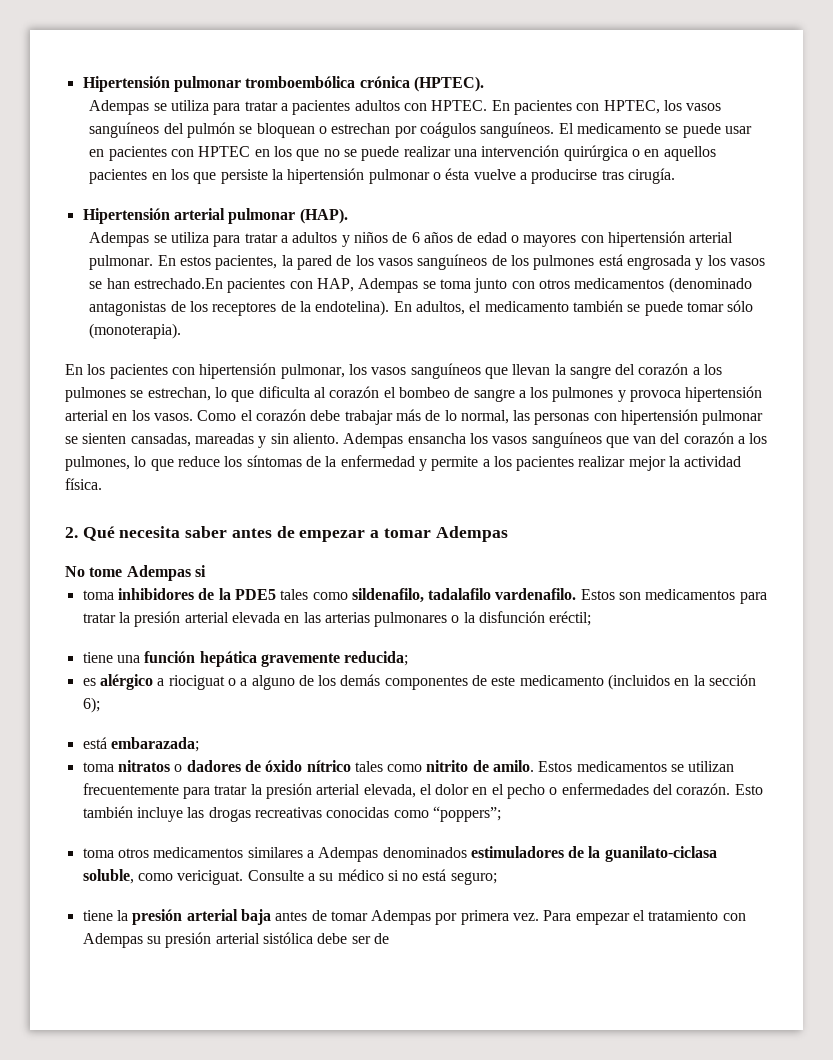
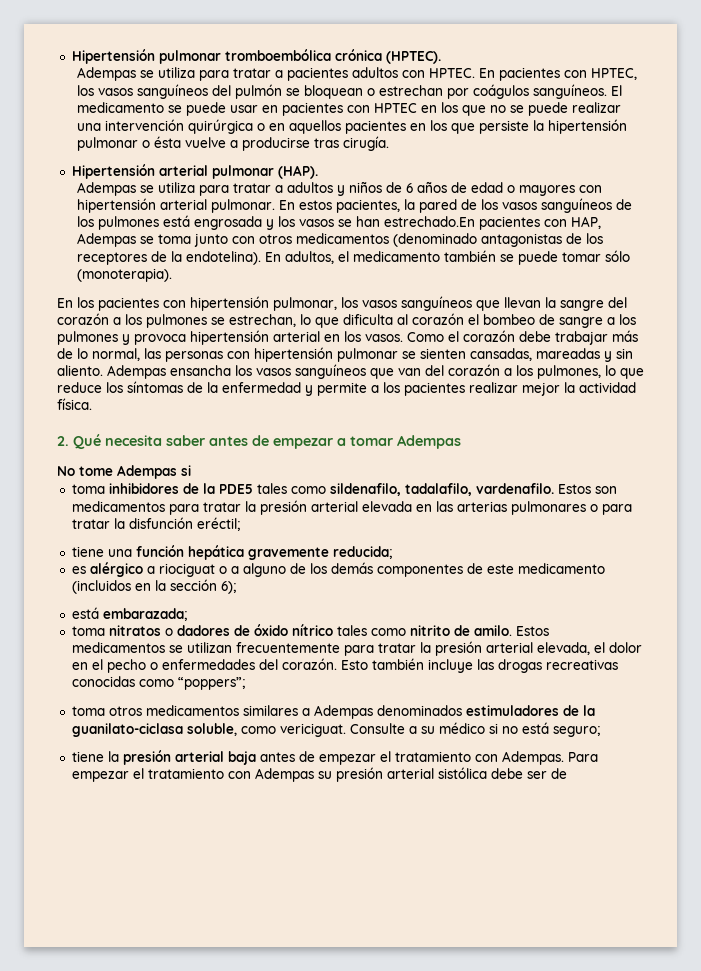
[428,588,492,600] tadalafilo -> [404,483,472,496] tadalafilo,
(460, 619) none -> [601,504,632,515] [71,519,110,529] para tratar
[330,910,540,925] tomar Adempas por primera vez. -> [318,751,564,765] empezar el tratamiento con Adempas.

